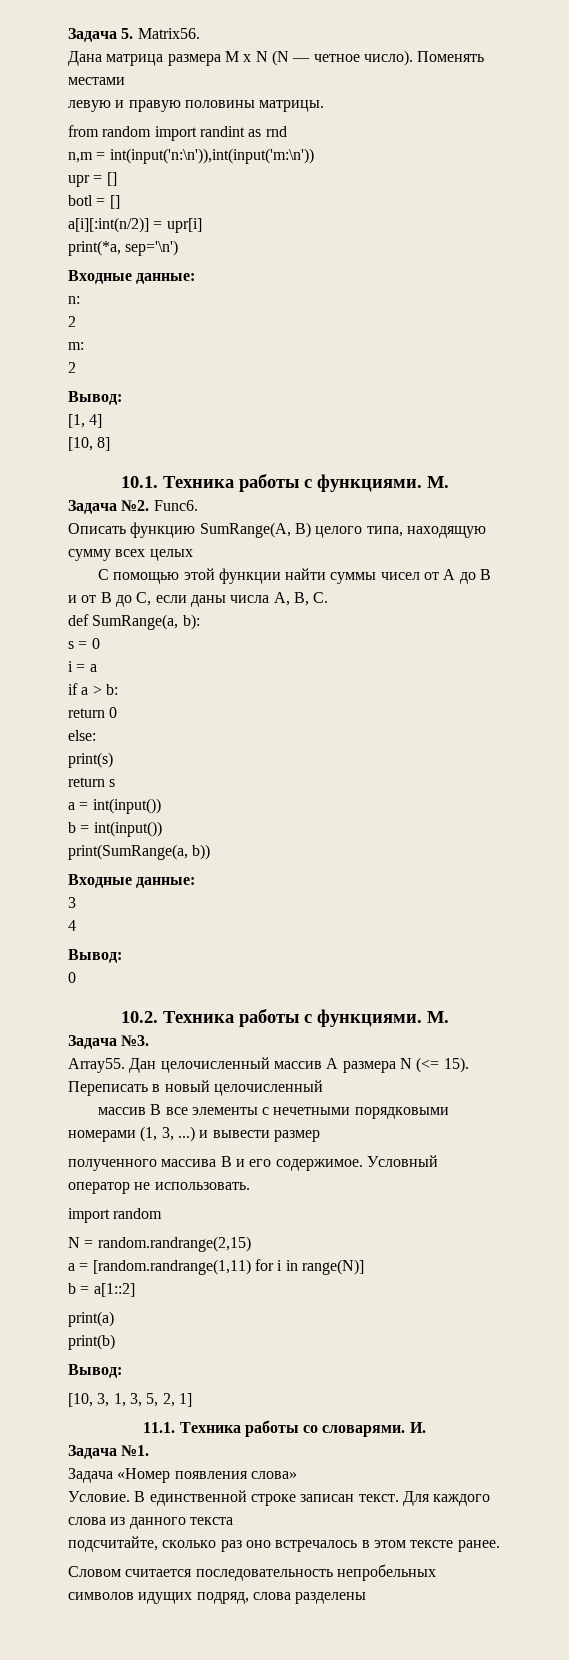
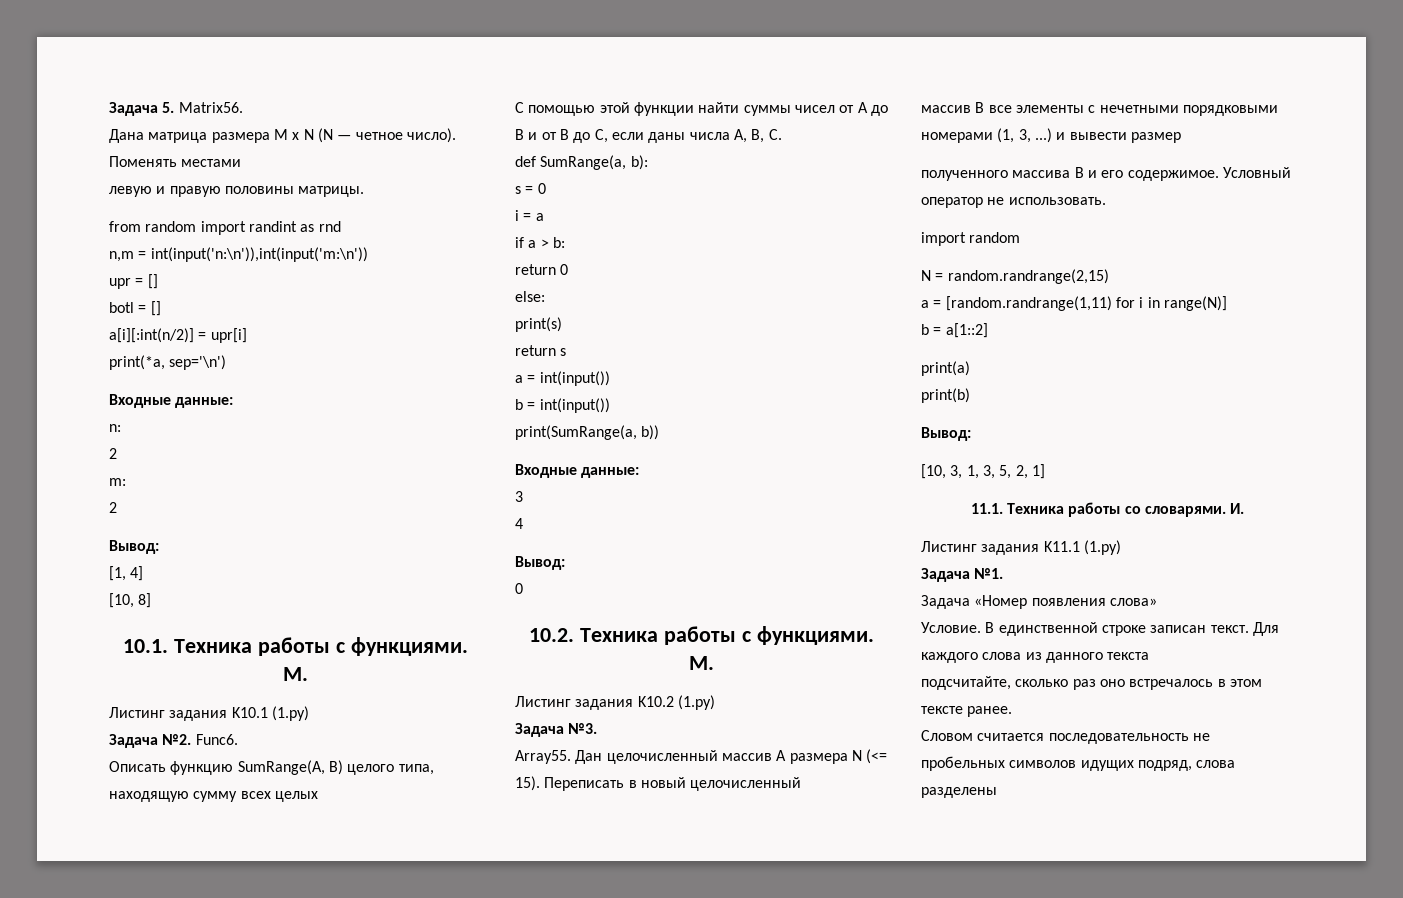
(449, 482) none -> [109,706,309,721] // Листинг задания K10.1 (1.py)
(449, 1017) none -> [515,695,715,710] // Листинг задания K10.2 (1.py)
(426, 1427) none -> [921,540,1121,555] // Листинг задания K11.1 (1.py)
[336,1564,436,1581] непробельных -> [1192,733,1210,741] [921,756,1005,771] не пробельных

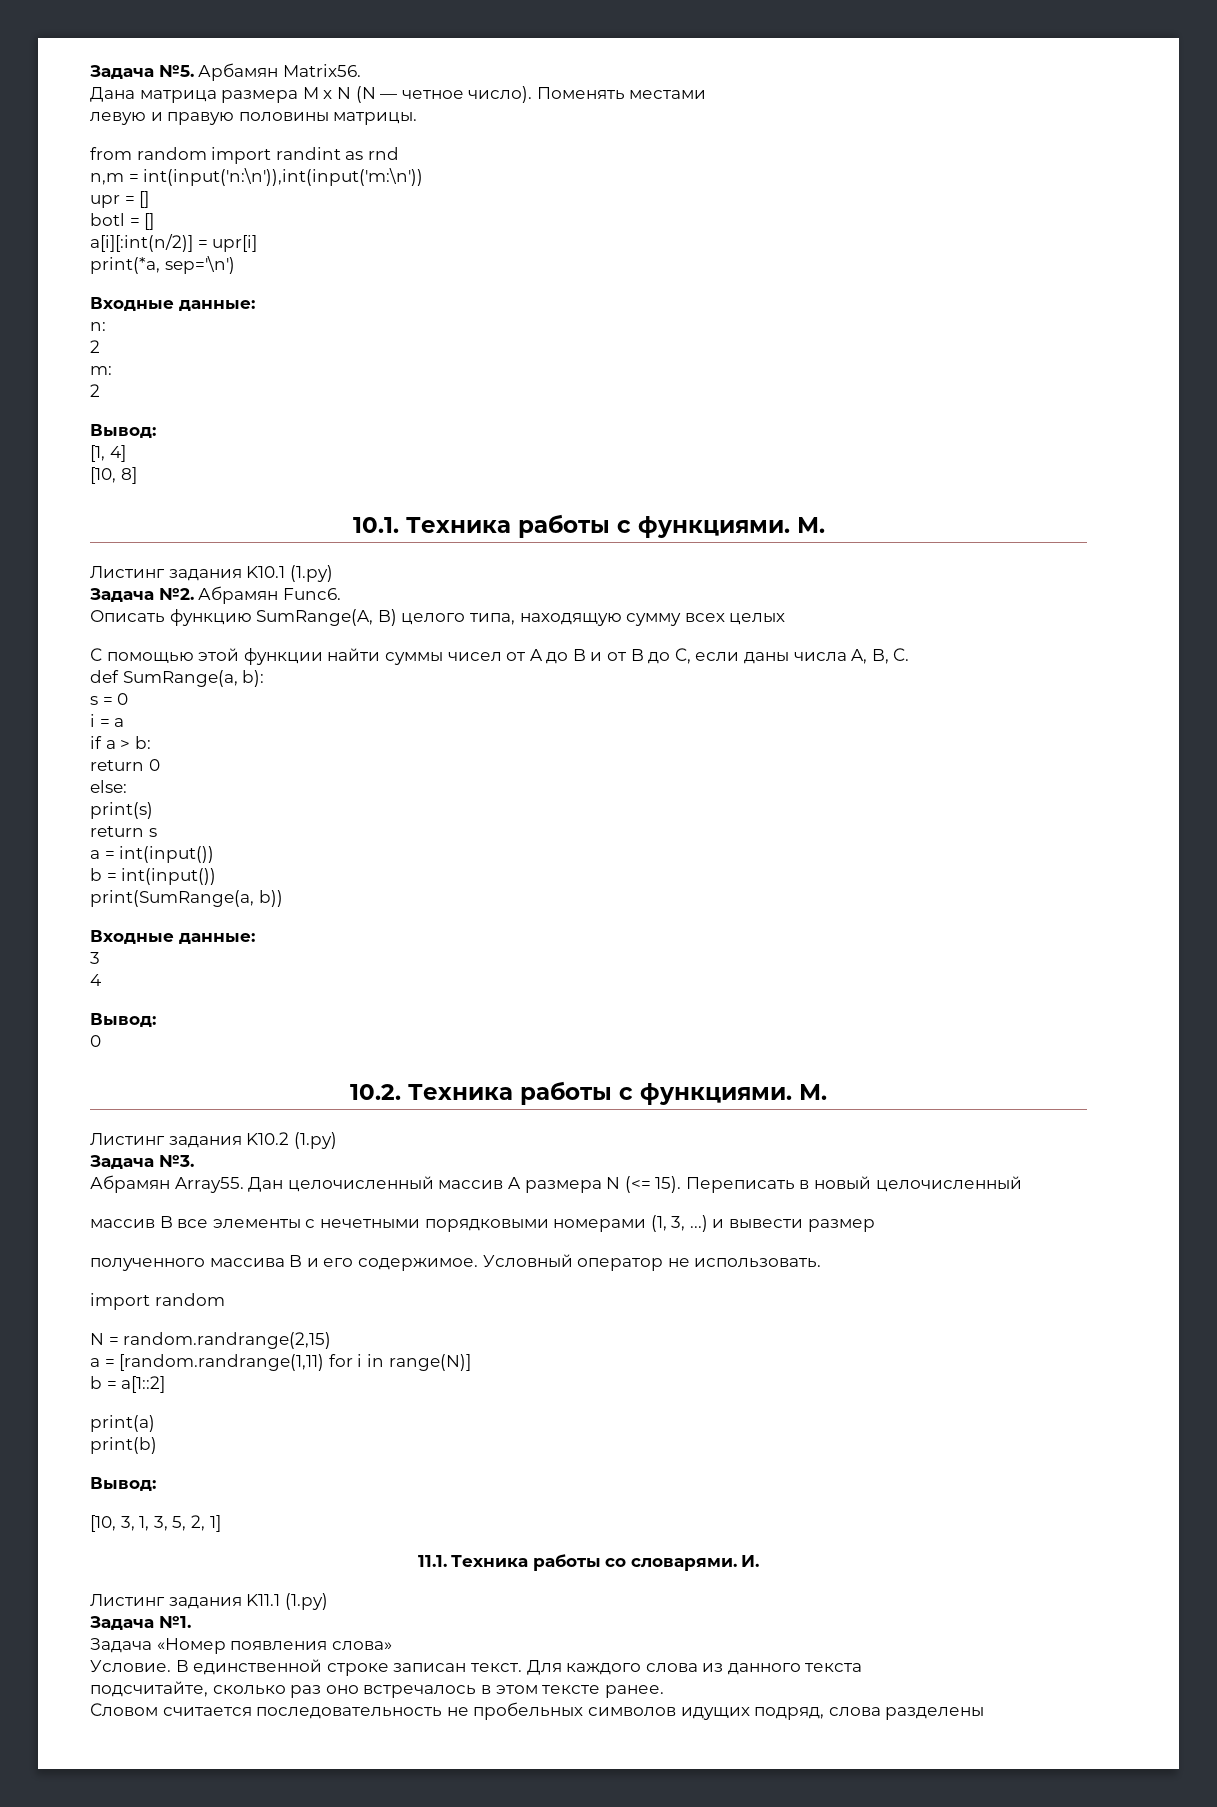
[109,102,175,116] Задача 5. -> [90,63,279,81] Задача №5. Арбамян
(192, 739) none -> [198,586,279,604] Абрамян
(598, 728) none -> [90,1175,170,1193] Абрамян

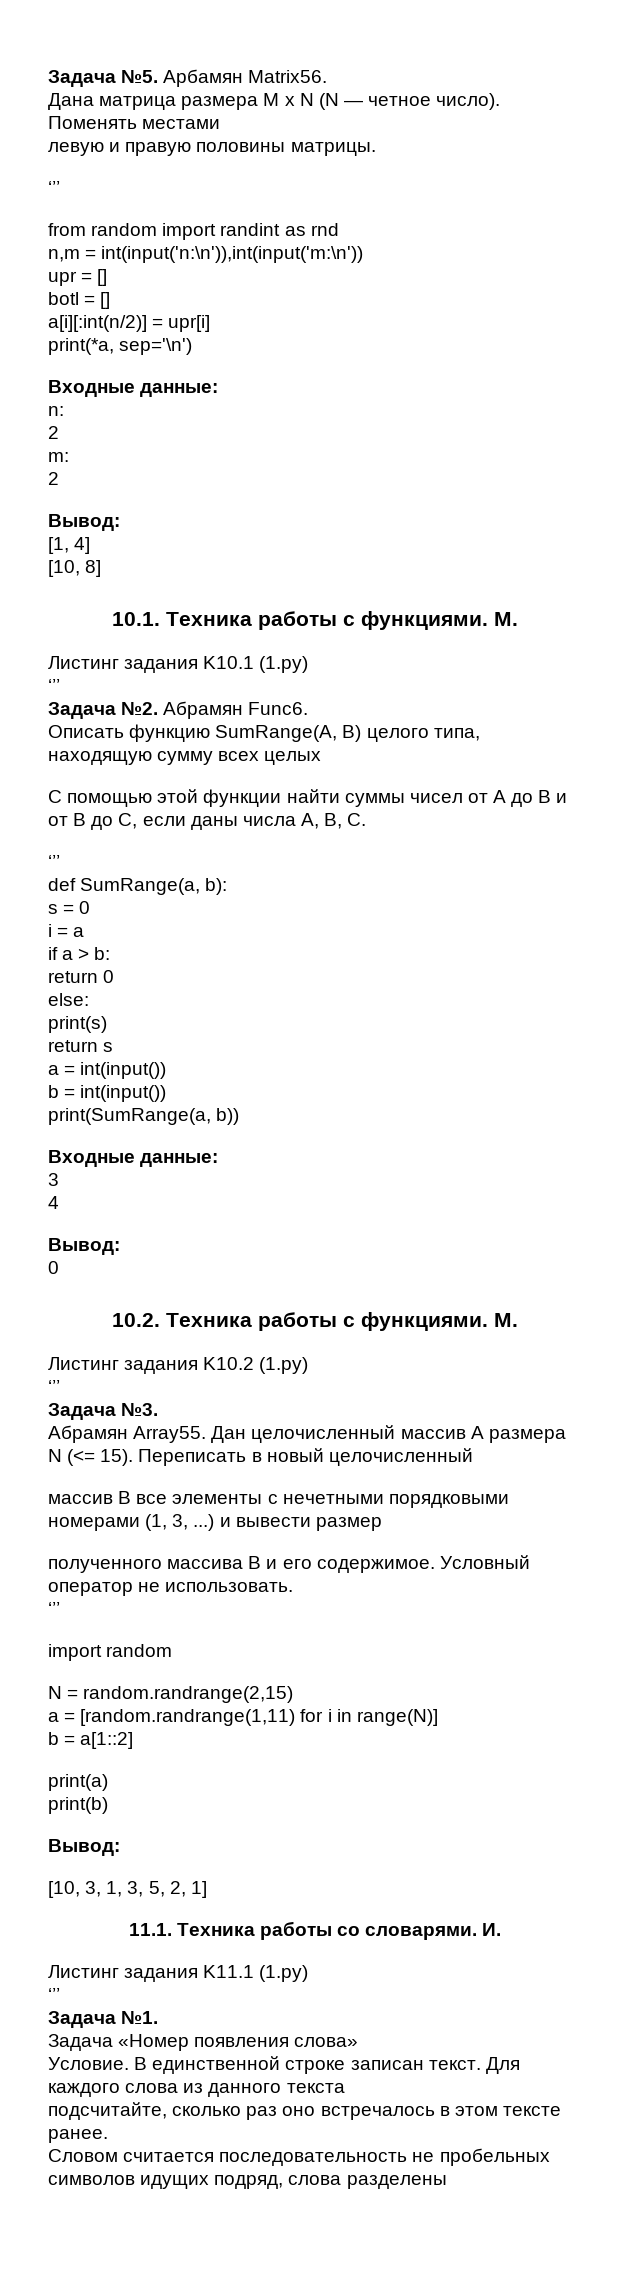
(418, 118) none -> [48,181,60,194] // ‘’’
(333, 573) none -> [48,679,60,692] // ‘’’
(910, 654) none -> [48,855,60,868] // ‘’’
(337, 1140) none -> [48,1380,60,1393] // ‘’’
(822, 1263) none -> [48,1602,60,1615] // ‘’’
(328, 1601) none -> [48,1988,60,2001] // ‘’’

